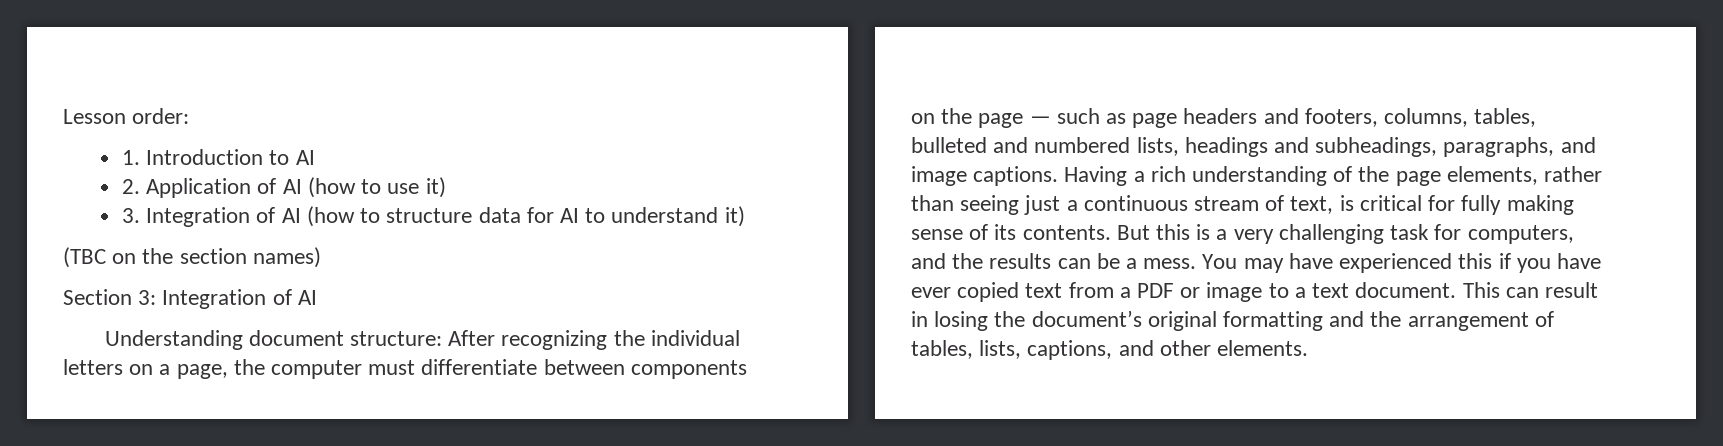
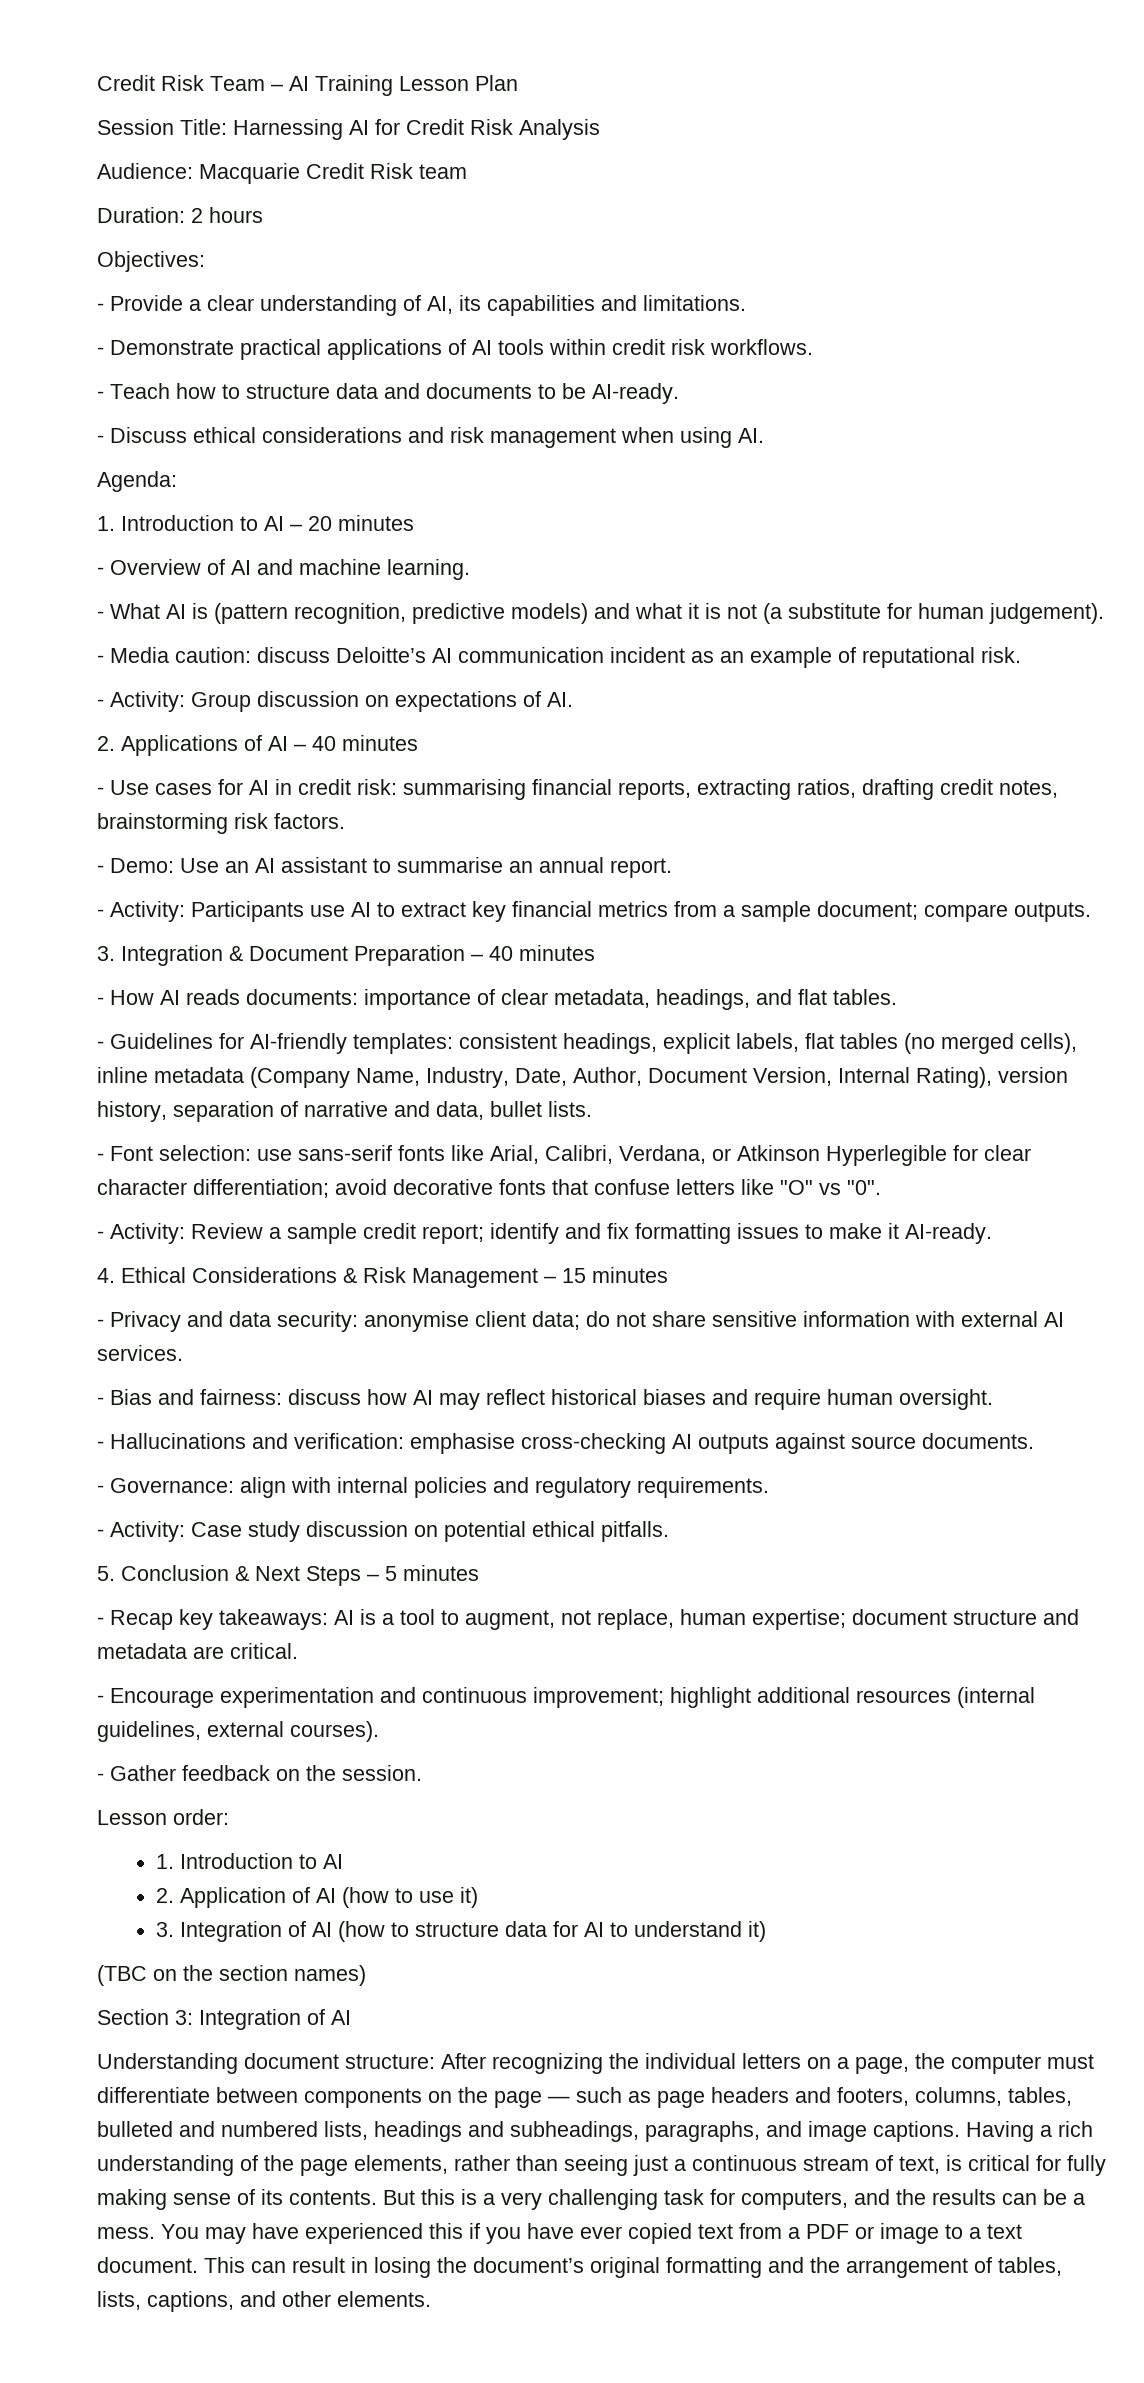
(63, 116) none -> [97,75,518,96] [97,119,600,140] [97,163,467,184] [97,207,263,223] [97,251,205,272] [97,295,746,316] [97,339,813,360] [97,383,679,404] [97,427,764,448] [97,471,177,492] [97,515,414,531] [97,559,470,580] [97,603,1104,624] [97,647,1021,668] [97,691,573,712] [97,735,418,756] [97,779,1058,800] [97,813,345,834] [97,857,672,878] [97,901,1091,922] [97,945,595,966] [97,989,897,1010] [97,1033,1077,1054] [97,1067,1068,1088] [97,1101,592,1122] [97,1145,1031,1166] [97,1179,881,1198] [97,1223,992,1244] [97,1267,668,1288] [97,1311,1064,1332] [97,1345,183,1361] [97,1389,993,1410] [97,1433,1034,1454] [97,1477,769,1498] [97,1521,669,1542] [97,1565,479,1586] [97,1609,1079,1630] [97,1643,298,1659] [97,1687,1035,1708] [97,1721,379,1742] [97,1765,422,1781] Credit Risk Team – AI Training Lesson Plan // Session Title: Harnessing AI for Credit Risk Analysis // Audience: Macquarie Credit Risk team // Duration: 2 hours // Objectives: // - Provide a clear understanding of AI, its capabilities and limitations. // - Demonstrate practical applications of AI tools within credit risk workflows. // - Teach how to structure data and documents to be AI-ready. // - Discuss ethical considerations and risk management when using AI. // Agenda: // 1. Introduction to AI – 20 minutes // - Overview of AI and machine learning. // - What AI is (pattern recognition, predictive models) and what it is not (a substitute for human judgement). // - Media caution: discuss Deloitte’s AI communication incident as an example of reputational risk. // - Activity: Group discussion on expectations of AI. // 2. Applications of AI – 40 minutes // - Use cases for AI in credit risk: summarising financial reports, extracting ratios, drafting credit notes, brainstorming risk factors. // - Demo: Use an AI assistant to summarise an annual report. // - Activity: Participants use AI to extract key financial metrics from a sample document; compare outputs. // 3. Integration & Document Preparation – 40 minutes // - How AI reads documents: importance of clear metadata, headings, and flat tables. // - Guidelines for AI‑friendly templates: consistent headings, explicit labels, flat tables (no merged cells), inline metadata (Company Name, Industry, Date, Author, Document Version, Internal Rating), version history, separation of narrative and data, bullet lists. // - Font selection: use sans‑serif fonts like Arial, Calibri, Verdana, or Atkinson Hyperlegible for clear character differentiation; avoid decorative fonts that confuse letters like "O" vs "0". // - Activity: Review a sample credit report; identify and fix formatting issues to make it AI‑ready. // 4. Ethical Considerations & Risk Management – 15 minutes // - Privacy and data security: anonymise client data; do not share sensitive information with external AI services. // - Bias and fairness: discuss how AI may reflect historical biases and require human oversight. // - Hallucinations and verification: emphasise cross‑checking AI outputs against source documents. // - Governance: align with internal policies and regulatory requirements. // - Activity: Case study discussion on potential ethical pitfalls. // 5. Conclusion & Next Steps – 5 minutes // - Recap key takeaways: AI is a tool to augment, not replace, human expertise; document structure and metadata are critical. // - Encourage experimentation and continuous improvement; highlight additional resources (internal guidelines, external courses). // - Gather feedback on the session. //

